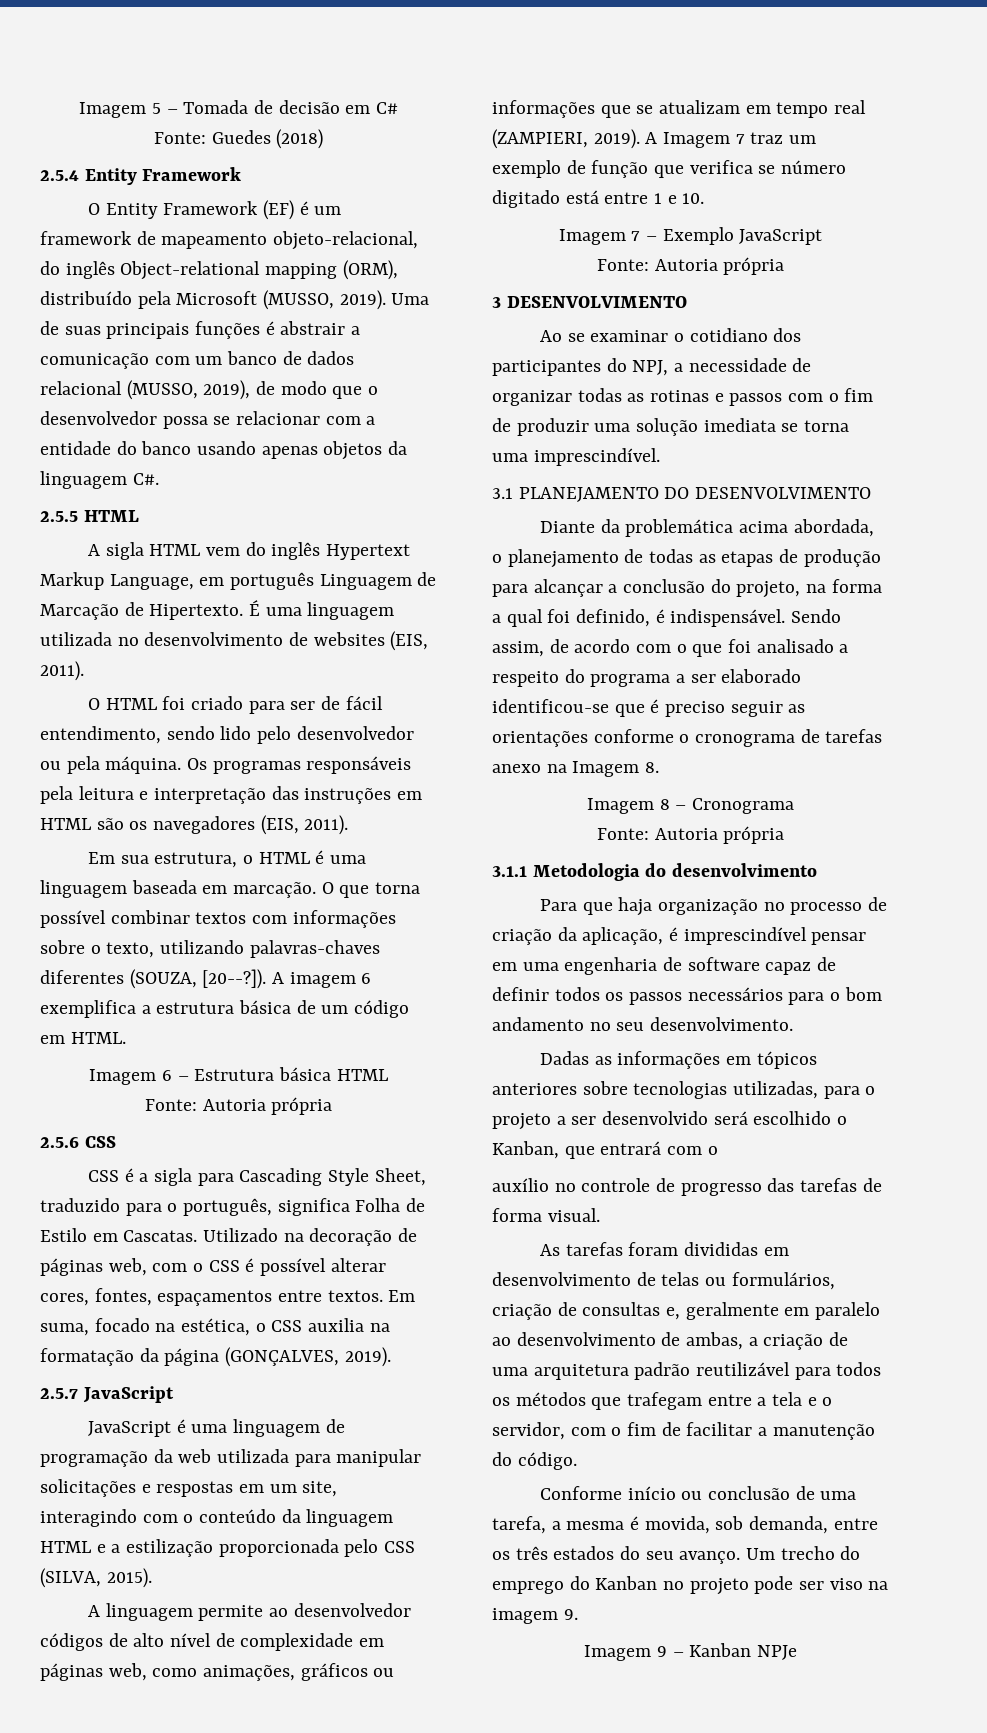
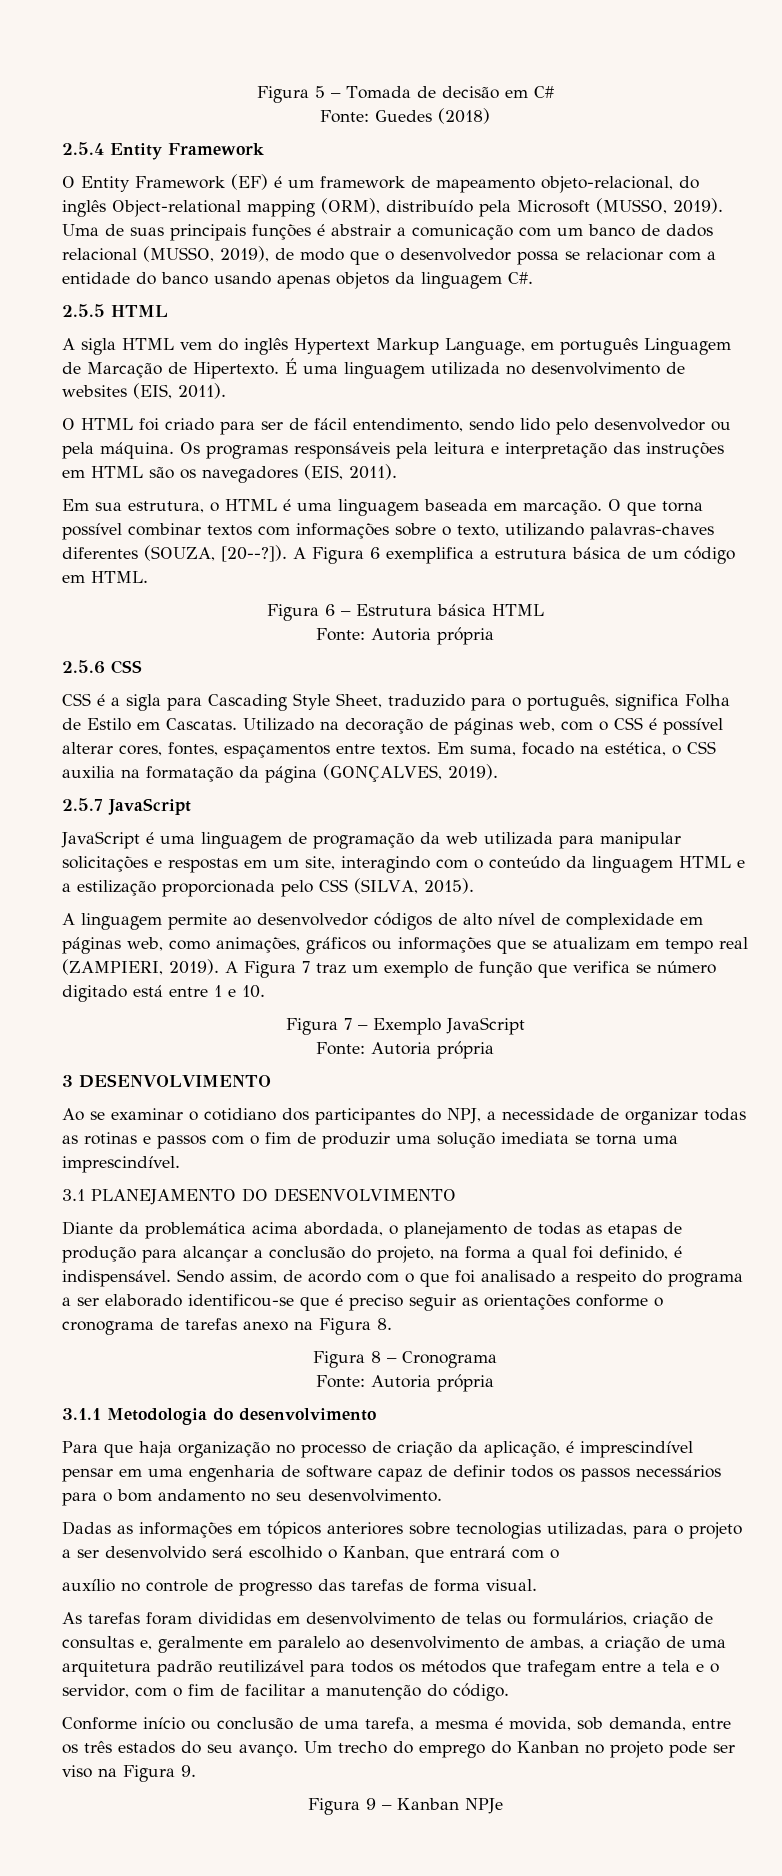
[79,102,147,118] Imagem -> [256,86,309,103] Figura
[289,972,356,988] imagem -> [312,547,364,564] Figura
[89,1069,157,1085] Imagem -> [266,604,319,621] Figura
[663,132,731,148] Imagem -> [244,961,296,978] Figura
[558,229,626,245] Imagem -> [285,1018,338,1035] Figura
[572,761,640,777] Imagem -> [319,1318,371,1335] Figura
[586,798,654,814] Imagem -> [313,1351,365,1368] Figura
[492,1608,558,1624] imagem -> [123,1765,175,1782] Figura
[584,1645,652,1661] Imagem -> [307,1798,360,1815] Figura

